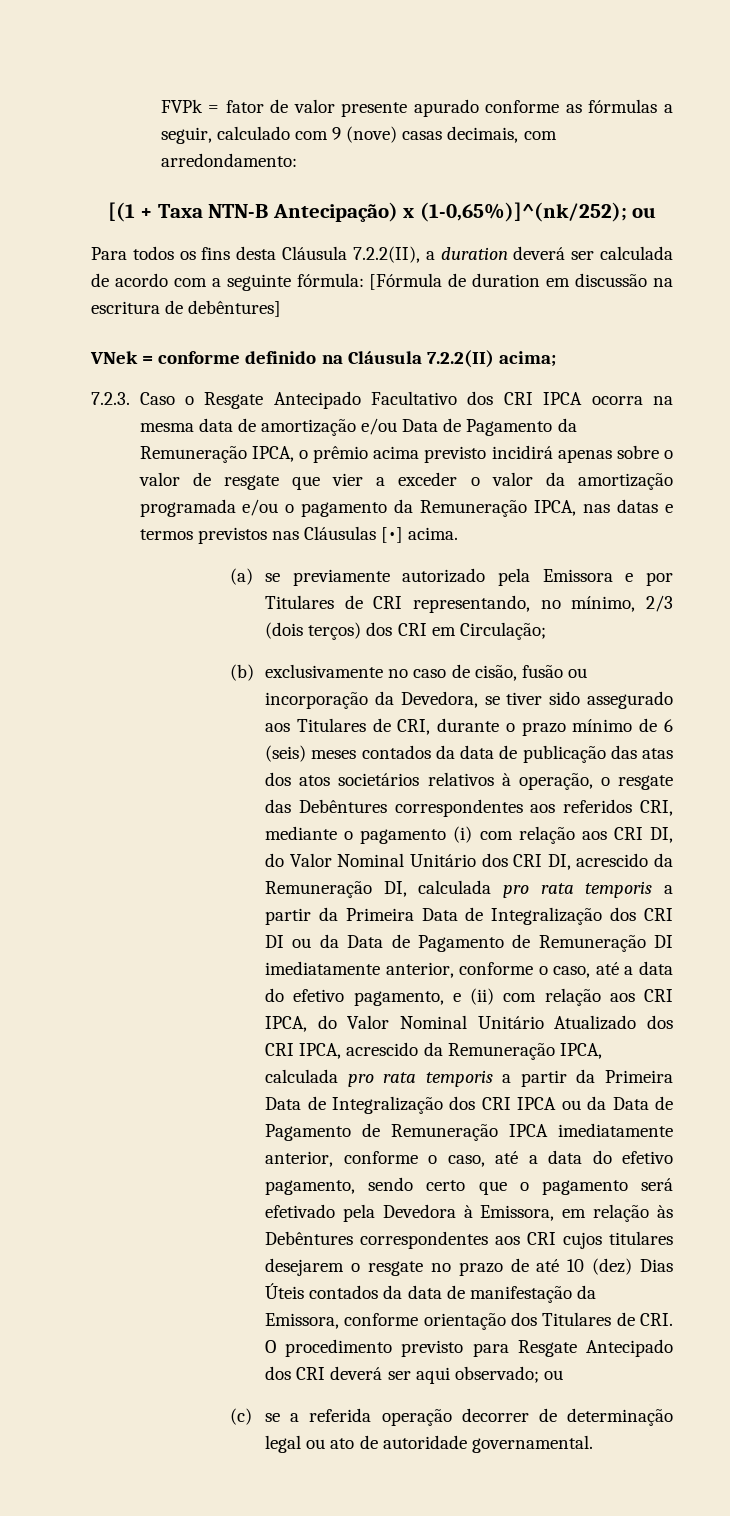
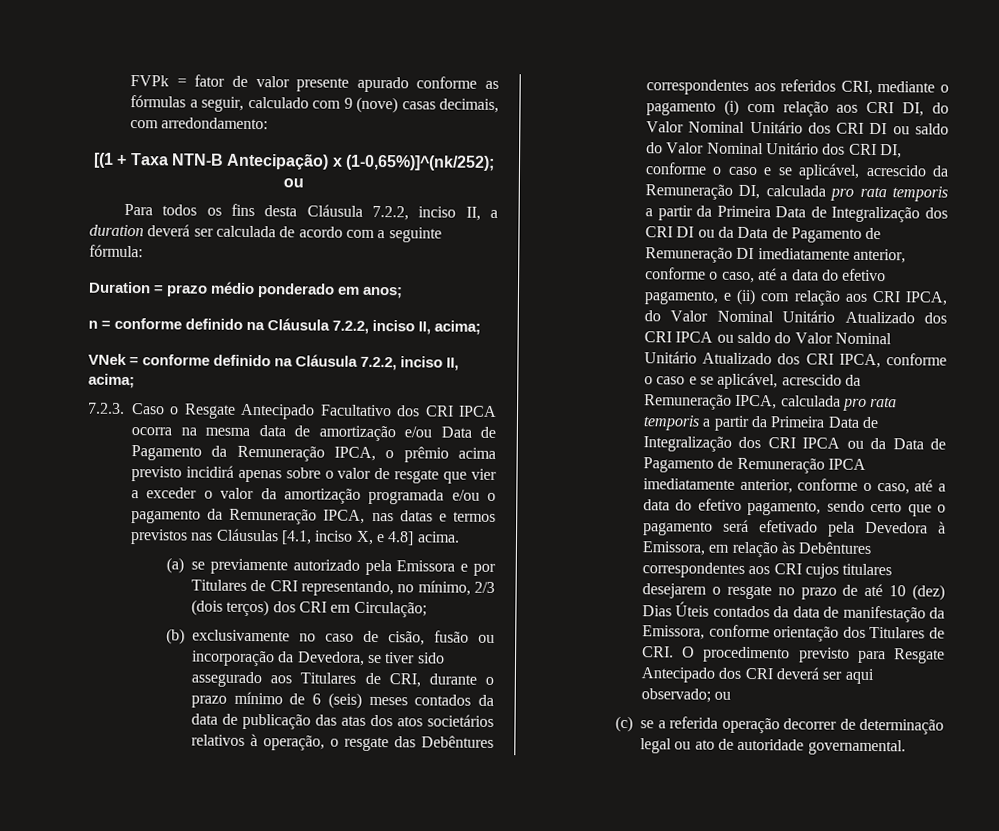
[352,246,420,263] 7.2.2(II), -> [372,205,481,221] 7.2.2, inciso II,
[369,273,674,290] [91,300,282,317] [Fórmula de duration em discussão na escritura de debêntures] -> [88,281,404,299] [88,317,482,335] // Duration = prazo médio ponderado em anos; // n = conforme definido na Cláusula 7.2.2, inciso II, acima;
[426,350,494,368] 7.2.2(II) -> [360,356,460,371] 7.2.2, inciso II,
[381,527,404,543] [•] -> [280,530,415,546] [4.1, inciso X, e 4.8]
[547,854,571,870] DI, -> [869,122,949,135] [646,142,902,159] [645,162,861,180] DI ou saldo do Valor Nominal Unitário dos CRI DI, conforme o caso e se aplicável,
[299,1043,342,1059] IPCA, -> [675,331,892,345] [644,351,948,369] [644,372,779,390] IPCA ou saldo do Valor Nominal Unitário Atualizado dos CRI IPCA, conforme o caso e se aplicável,

